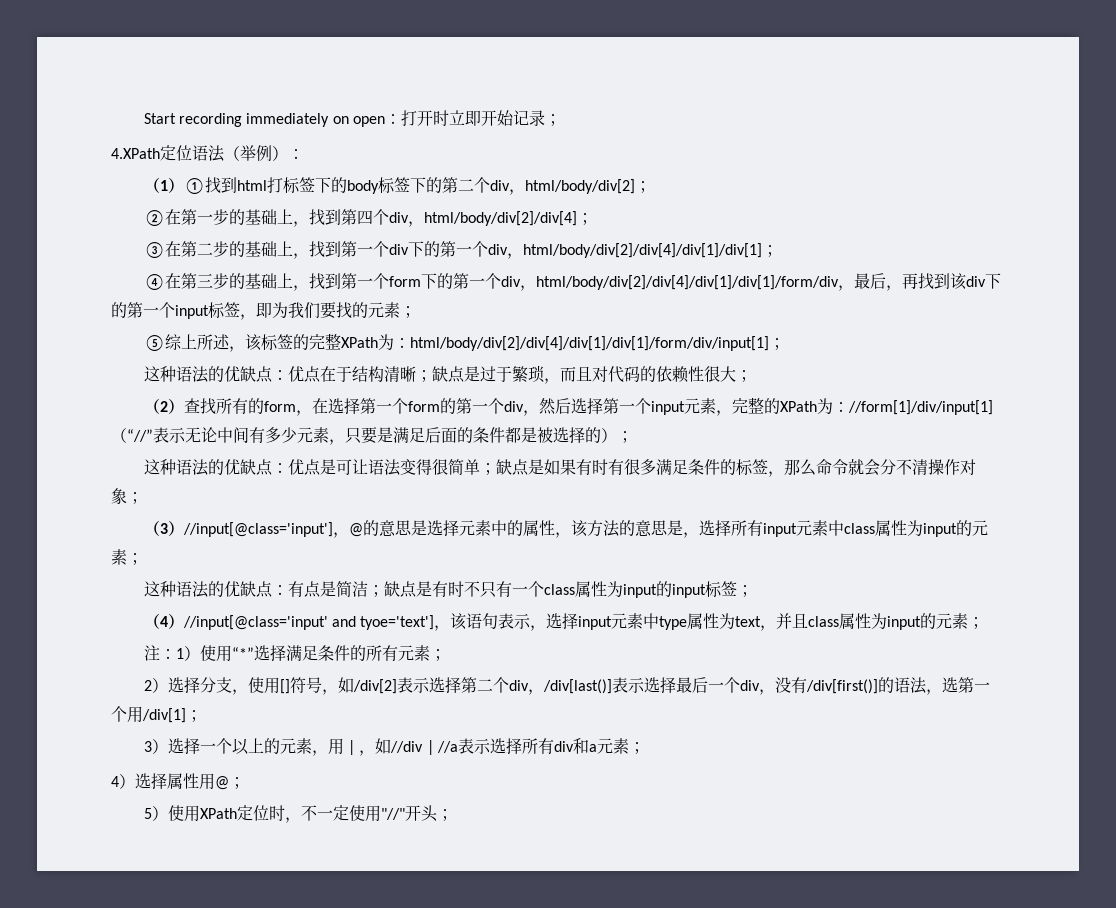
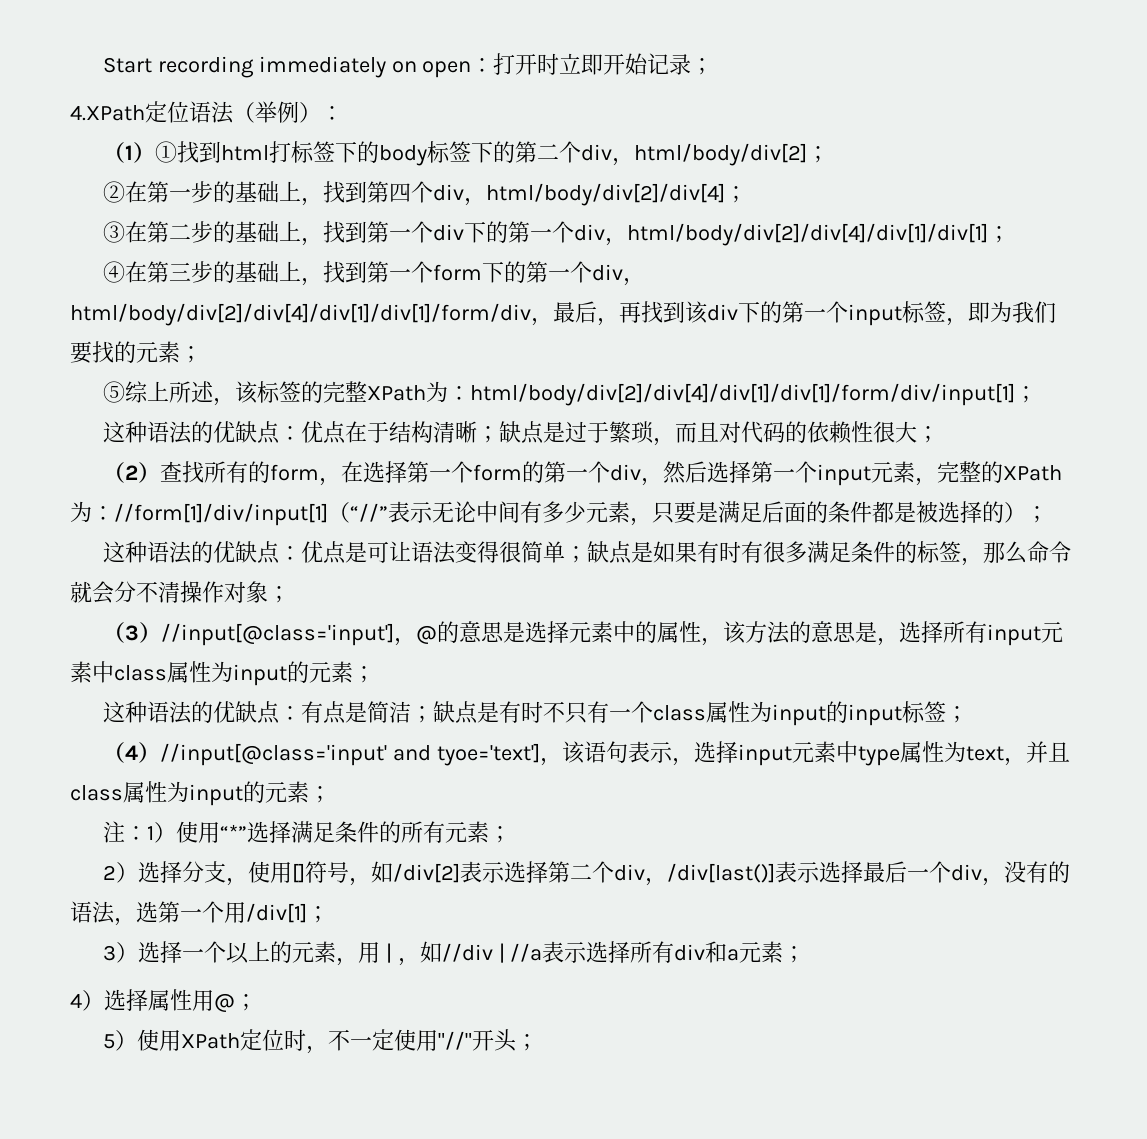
[805,679,878,694] /div[first()] -> (1048, 872) none

